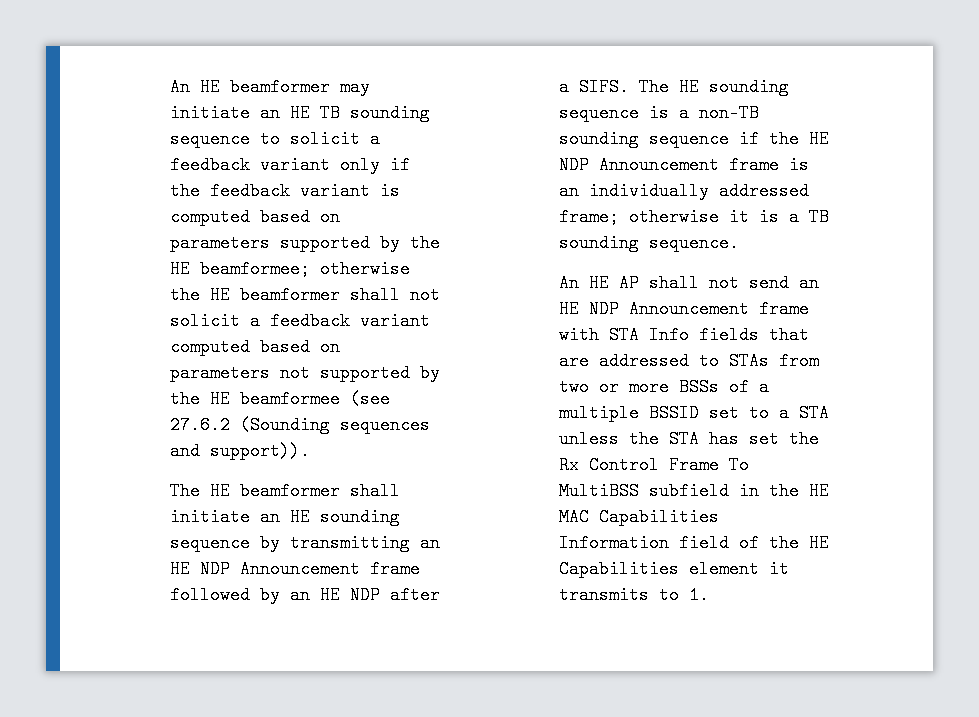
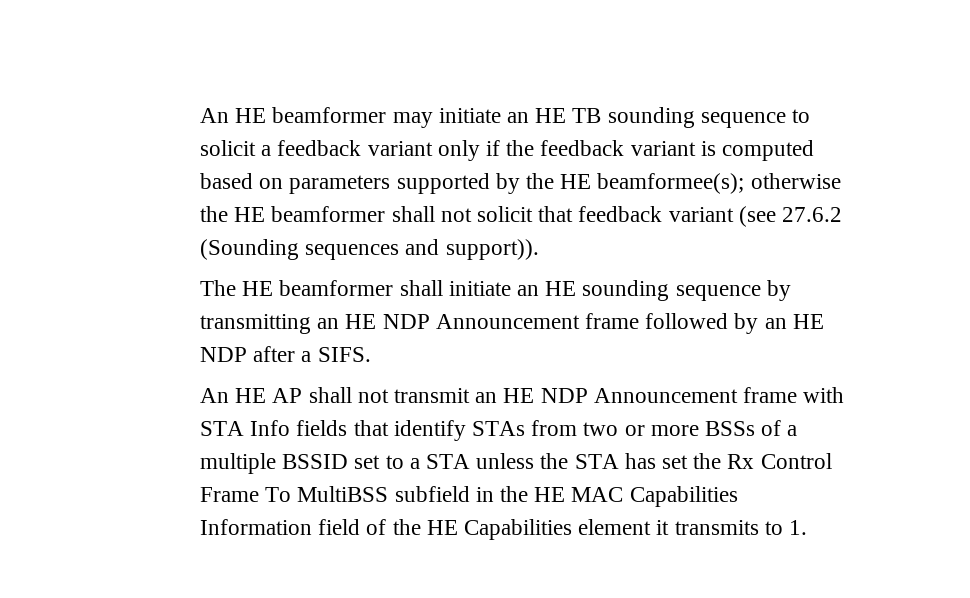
[200,260,311,278] beamformee; -> [597,173,745,194] beamformee(s);
[250,312,431,330] [170,338,341,356] [170,364,441,382] [170,390,341,408] a feedback variant computed based on parameters not supported by the HE beamformee -> [538,206,734,222] that feedback variant
[639,78,790,96] [559,104,760,122] [559,130,830,148] [559,156,810,174] [559,182,810,200] [559,208,830,226] [559,234,740,252] The HE sounding sequence is a non-TB sounding sequence if the HE NDP Announcement frame is an individually addressed frame; otherwise it is a TB sounding sequence. -> (371, 354) none
[749,274,790,292] send -> [393,388,470,403] transmit
[559,352,720,370] are addressed to -> [393,420,466,441] identify

